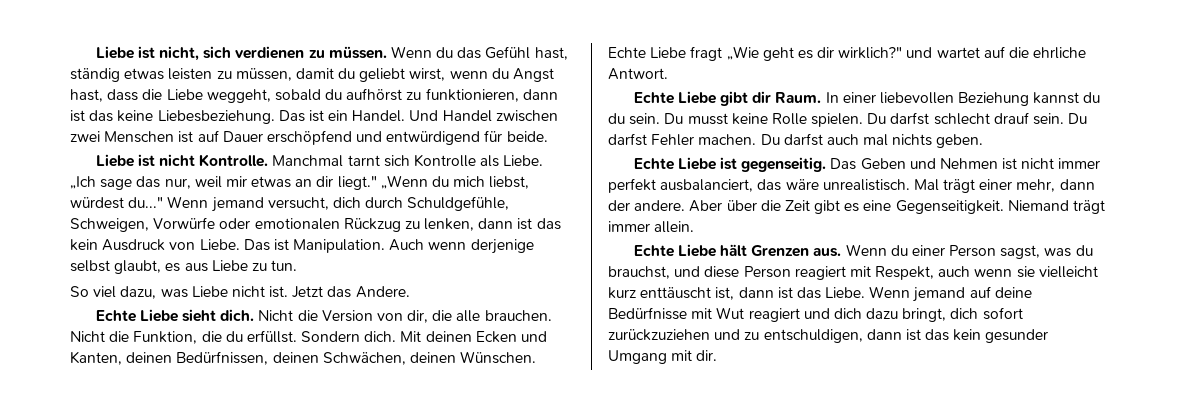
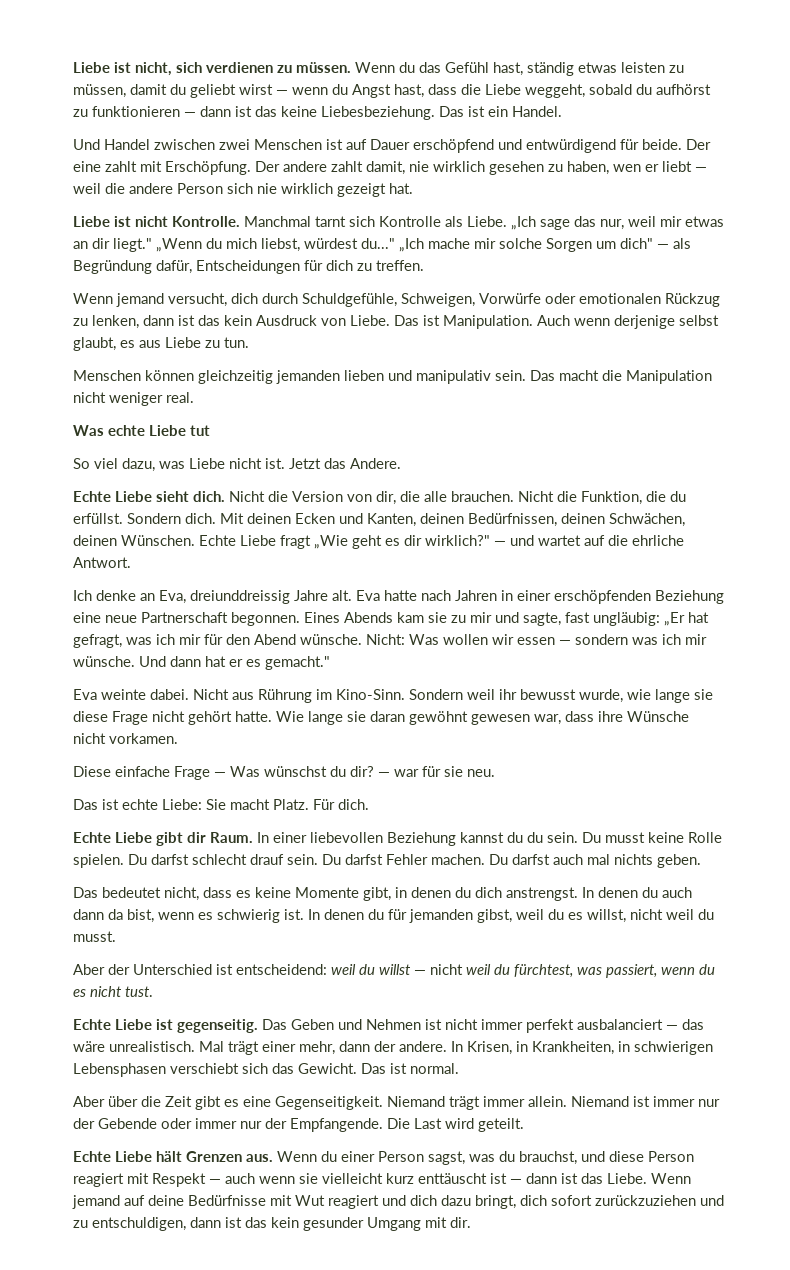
[409,68,446,81] wirst, -> [239,84,288,95] wirst —
[425,88,519,102] funktionieren, -> [92,106,196,117] funktionieren —
(406, 116) none -> (562, 111) //
(548, 136) none -> [686,139,711,150] [73,161,707,175] [73,183,413,197] Der eine zahlt mit Erschöpfung. Der andere zahlt damit, nie wirklich gesehen zu haben, wen er liebt — weil die andere Person sich nie wirklich gezeigt hat.
(164, 202) none -> [399,238,691,252] [73,260,424,274] „Ich mache mir solche Sorgen um dich" — als Begründung dafür, Entscheidungen für dich zu treffen. //
(298, 265) none -> [73,370,712,384] [73,392,194,406] [73,425,210,436] // Menschen können gleichzeitig jemanden lieben und manipulativ sein. Das macht die Manipulation nicht weniger real. // Was echte Liebe tut
(903, 53) none -> [494,541,506,546] —
(668, 74) none -> [73,590,724,604] [73,612,709,626] [73,634,707,648] [73,656,330,670] [73,689,713,703] [73,711,689,725] [73,733,178,744] [73,766,495,780] [73,799,369,810] // Ich denke an Eva, dreiunddreissig Jahre alt. Eva hatte nach Jahren in einer erschöpfenden Beziehung eine neue Partnerschaft begonnen. Eines Abends kam sie zu mir und sagte, fast ungläubig: „Er hat gefragt, was ich mir für den Abend wünsche. Nicht: Was wollen wir essen — sondern was ich mir wünsche. Und dann hat er es gemacht." // Eva weinte dabei. Nicht aus Rührung im Kino-Sinn. Sondern weil ihr bewusst wurde, wie lange sie diese Frage nicht gehört hatte. Wie lange sie daran gewöhnt gewesen war, dass ihre Wünsche nicht vorkamen. // Diese einfache Frage — Was wünschst du dir? — war für sie neu. // Das ist echte Liebe: Sie macht Platz. Für dich.
(984, 141) none -> [73,887,692,901] [73,909,714,923] [73,931,116,942] [73,964,715,978] [73,986,153,997] // Das bedeutet nicht, dass es keine Momente gibt, in denen du dich anstrengst. In denen du auch dann da bist, wenn es schwierig ist. In denen du für jemanden gibst, weil du es willst, nicht weil du musst. // Aber der Unterschied ist entscheidend: weil du willst — nicht weil du fürchtest, was passiert, wenn du es nicht tust.
[660,179,754,192] ausbalanciert, -> [577,1019,678,1030] ausbalanciert —
(686, 205) none -> [451,1041,713,1055] [73,1063,459,1077] In Krisen, in Krankheiten, in schwierigen Lebensphasen verschiebt sich das Gewicht. Das ist normal. //
(695, 227) none -> [571,1096,720,1107] [73,1118,524,1132] Niemand ist immer nur der Gebende oder immer nur der Empfangende. Die Last wird geteilt.
[875,266,935,280] Respekt, -> [152,1173,221,1187] Respekt —
[715,287,735,300] ist, -> [490,1173,522,1184] ist —

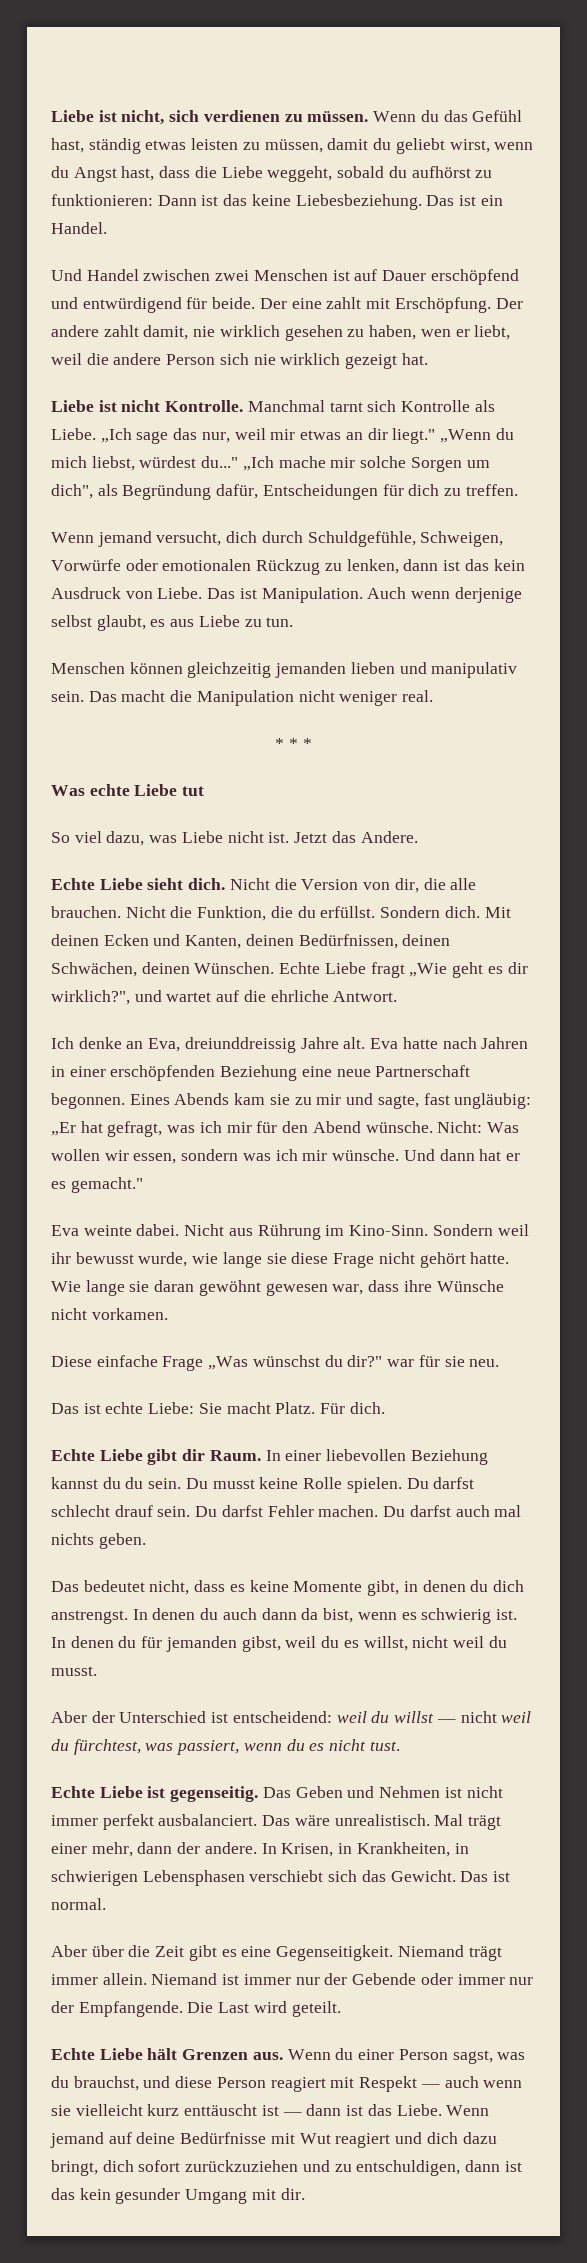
[239,84,288,95] wirst — -> [449,139,490,153] wirst,
[92,106,231,117] funktionieren — dann -> [51,194,197,206] funktionieren: Dann
[662,161,707,172] liebt — -> [474,325,511,340] liebt,
[620,238,669,249] dich" — -> [51,484,93,499] dich",
(194, 397) none -> [275,738,312,749] // * * *
[425,535,506,546] wirklich?" — -> [51,990,130,1005] wirklich?",
[517,637,571,645] essen — -> [133,1153,177,1164] essen,
[214,766,390,777] — Was wünschst du dir? — -> [208,1355,383,1370] „Was wünschst du dir?"
[577,1019,704,1030] ausbalanciert — das -> [158,1814,291,1826] ausbalanciert. Das

